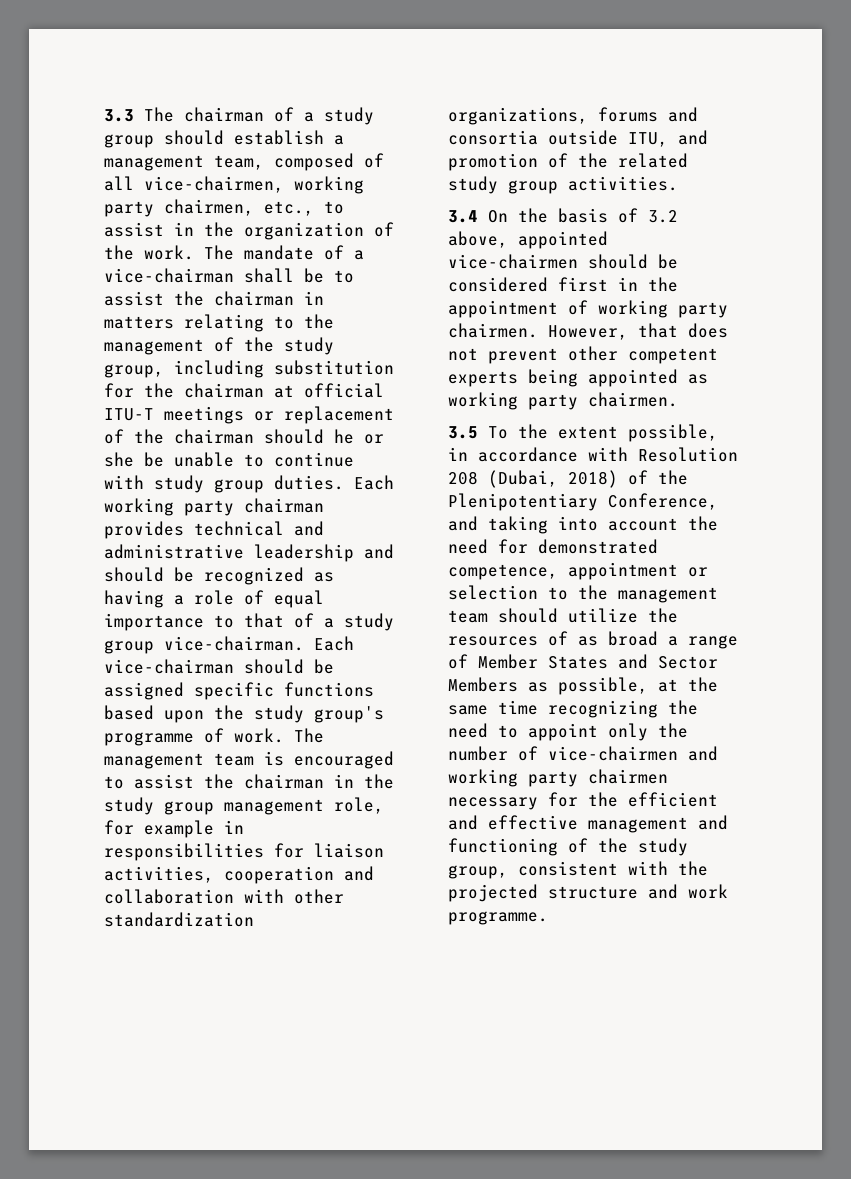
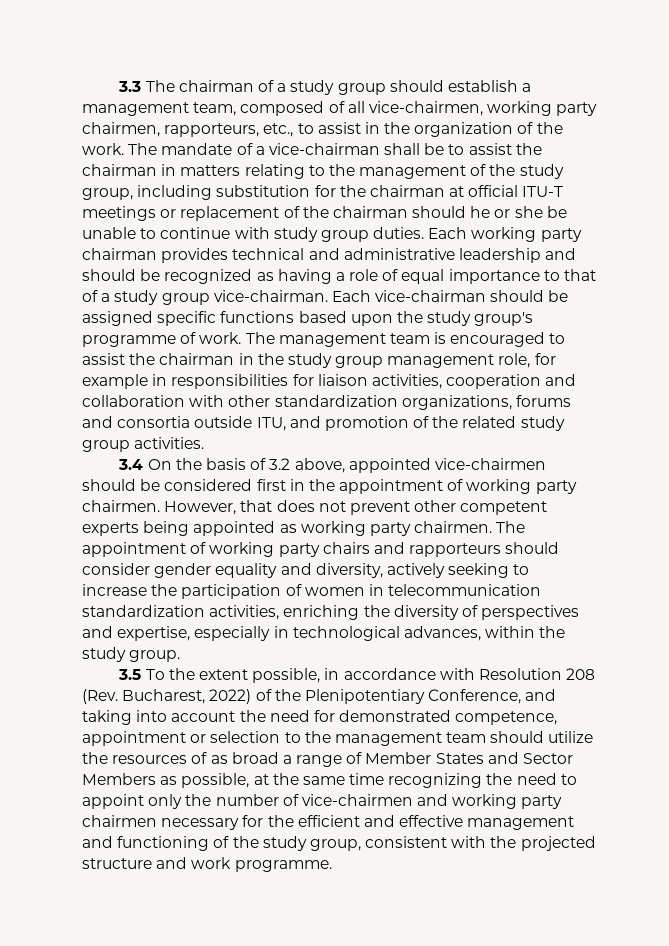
(254, 207) none -> [164,123,260,137] rapporteurs,
(678, 399) none -> [496,521,526,533] [82,542,560,557] [82,563,530,578] [82,584,542,599] [82,605,580,620] [82,626,566,641] [82,647,181,662] The appointment of working party chairs and rapporteurs should consider gender equality and diversity, actively seeking to increase the participation of women in telecommunication standardization activities, enriching the diversity of perspectives and expertise, especially in technological advances, within the study group.
[488,470,618,488] (Dubai, 2018) -> [82,689,252,704] (Rev. Bucharest, 2022)

